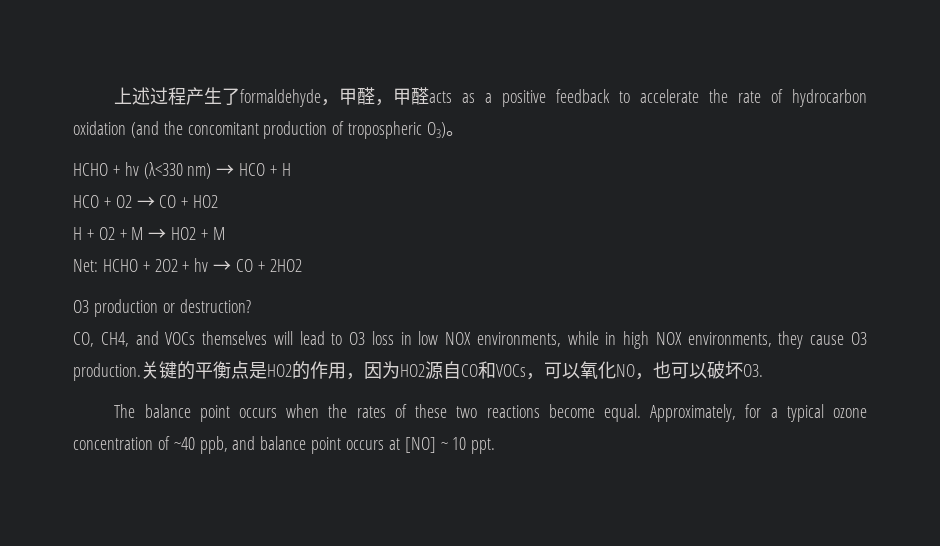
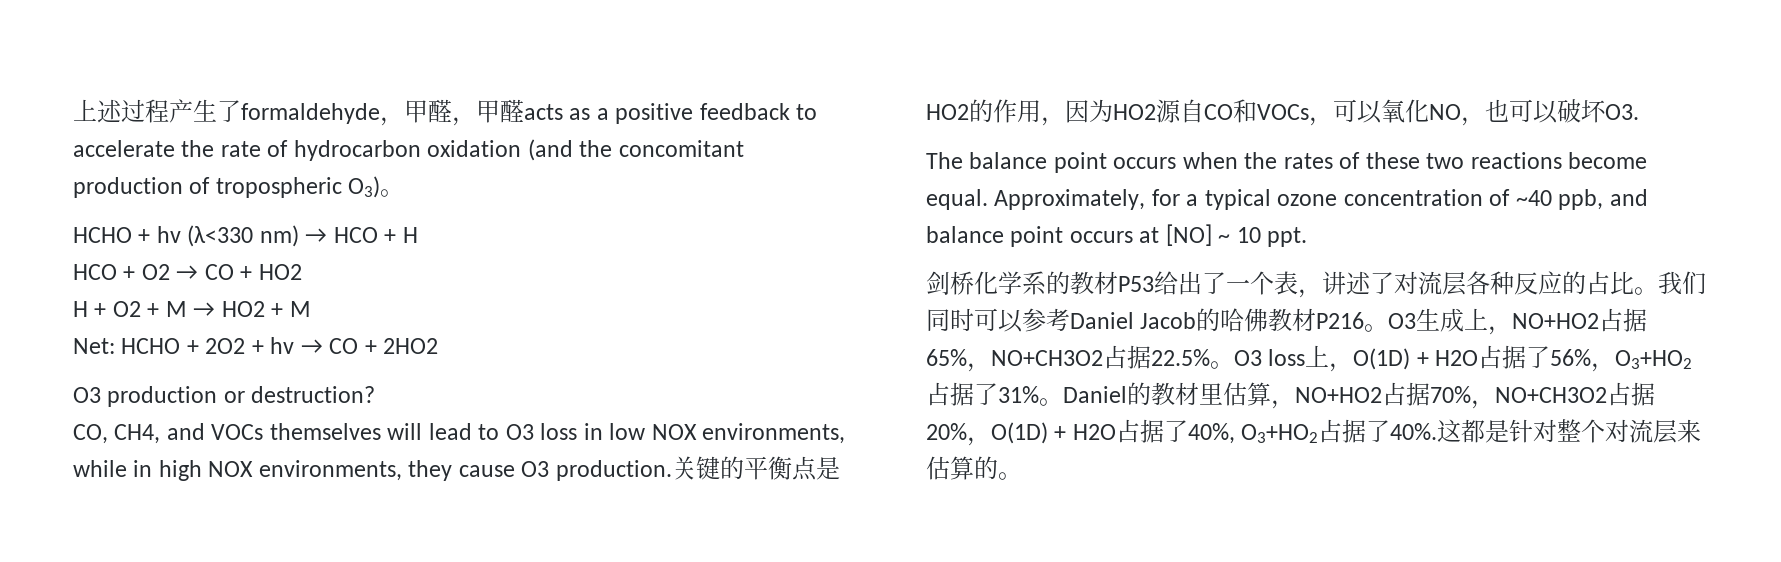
(496, 446) none -> [926,271,1706,298] [926,308,1648,335] [926,345,1693,372] [926,382,1655,409] [926,419,1702,446] [926,456,1022,480] // 剑桥化学系的教材P53给出了一个表，讲述了对流层各种反应的占比。我们同时可以参考Daniel Jacob的哈佛教材P216。O3生成上，NO+HO2占据65%，NO+CH3O2占据22.5%。O3 loss上，O(1D) + H2O占据了56%，O3+HO2占据了31%。Daniel的教材里估算，NO+HO2占据70%，NO+CH3O2占据20%，O(1D) + H2O占据了40%, O3+HO2占据了40%.这都是针对整个对流层来估算的。

